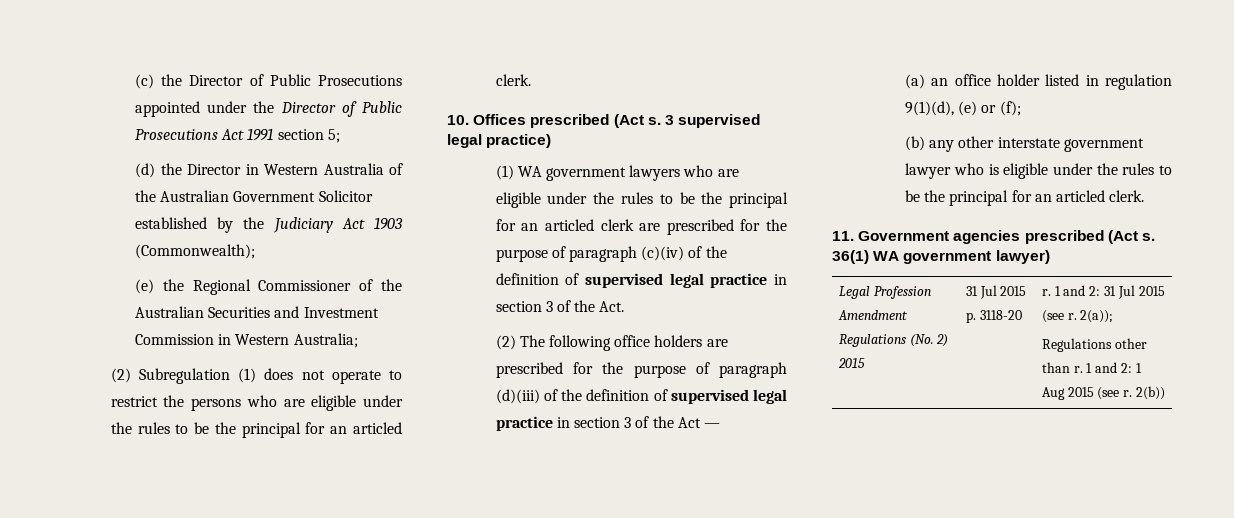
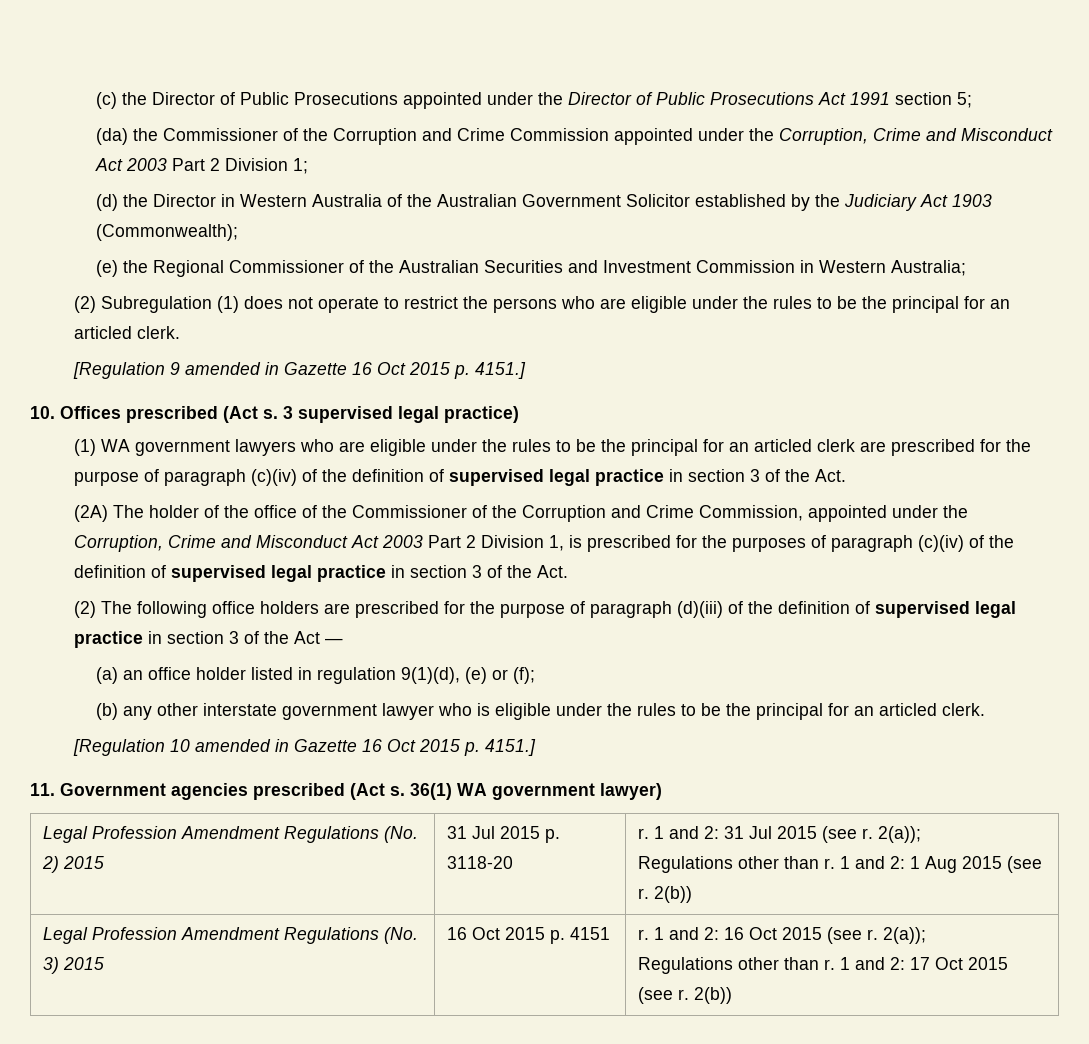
(340, 136) none -> [96,128,1054,145] [95,158,309,174] // (da) the Commissioner of the Corruption and Crime Commission appointed under the Corruption, Crime and Misconduct Act 2003 Part 2 Division 1;
(531, 80) none -> [73,362,527,379] // [Regulation 9 amended in Gazette 16 Oct 2015 p. 4151.]
(625, 306) none -> [74,505,969,522] [74,535,1015,552] [74,565,569,582] // (2A) The holder of the office of the Commissioner of the Corruption and Crime Commission, appointed under the Corruption, Crime and Misconduct Act 2003 Part 2 Division 1, is prescribed for the purposes of paragraph (c)(iv) of the definition of supervised legal practice in section 3 of the Act.
(1145, 196) none -> [73,739,537,756] // [Regulation 10 amended in Gazette 16 Oct 2015 p. 4151.]
(1165, 393) none -> [42,927,418,944] [42,957,104,974] [446,927,610,944] [637,927,926,944] [637,957,1008,974] [637,987,732,1004] // Legal Profession Amendment Regulations (No. 3) 2015 | 16 Oct 2015 p. 4151 | r. 1 and 2: 16 Oct 2015 (see r. 2(a)); // Regulations other than r. 1 and 2: 17 Oct 2015 (see r. 2(b))

